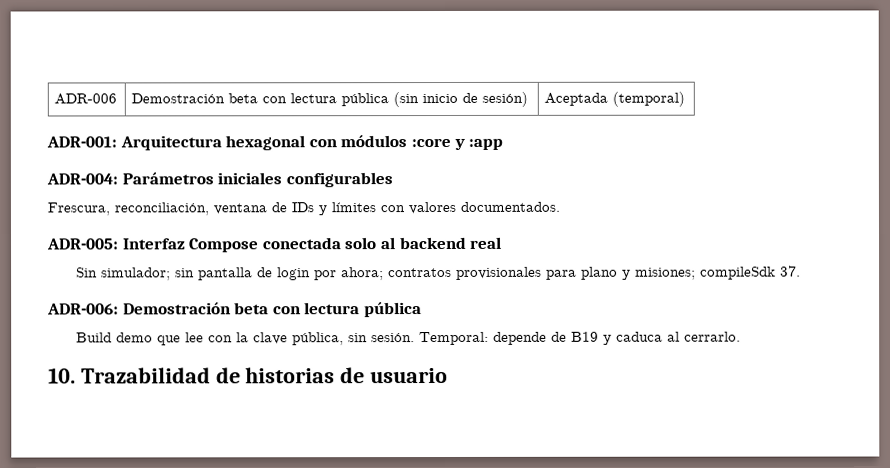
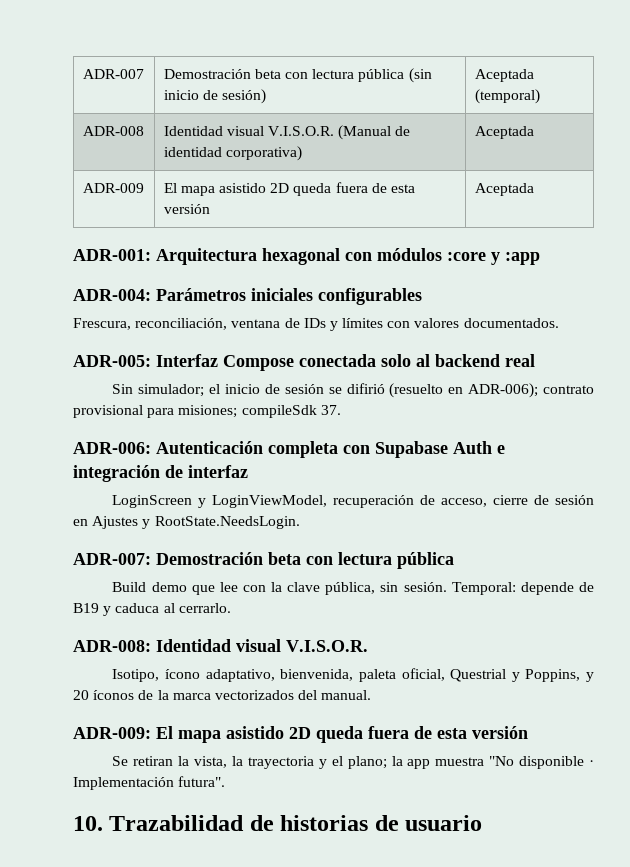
[54,93,118,105] ADR-006 -> [82,69,144,79] ADR-007
(686, 99) none -> [82,126,144,136] [163,125,411,140] [163,146,302,161] [474,126,534,139] [82,183,144,193] [163,182,415,196] [163,204,210,214] [474,183,534,196] // ADR-008 | Identidad visual V.I.S.O.R. (Manual de identidad corporativa) | Aceptada // ADR-009 | El mapa asistido 2D queda fuera de esta versión | Aceptada
[174,265,801,281] [47,303,119,315] sin pantalla de login por ahora; contratos provisionales para plano y misiones; compileSdk 37. // ADR-006: -> [209,383,594,398] [73,405,341,418] [73,441,505,458] [73,465,248,482] [112,495,594,508] [73,516,300,529] [73,553,151,565] el inicio de sesión se difirió (resuelto en ADR-006); contrato provisional para misiones; compileSdk 37. // ADR-006: Autenticación completa con Supabase Auth e integración de interfaz // LoginScreen y LoginViewModel, recuperación de acceso, cierre de sesión en Ajustes y RootState.NeedsLogin. // ADR-007:
(741, 336) none -> [73,639,368,652] [112,668,594,682] [73,690,372,700] [73,726,528,743] [112,756,594,769] [73,776,226,790] // ADR-008: Identidad visual V.I.S.O.R. // Isotipo, ícono adaptativo, bienvenida, paleta oficial, Questrial y Poppins, y 20 íconos de la marca vectorizados del manual. // ADR-009: El mapa asistido 2D queda fuera de esta versión // Se retiran la vista, la trayectoria y el plano; la app muestra "No disponible · Implementación futura".

